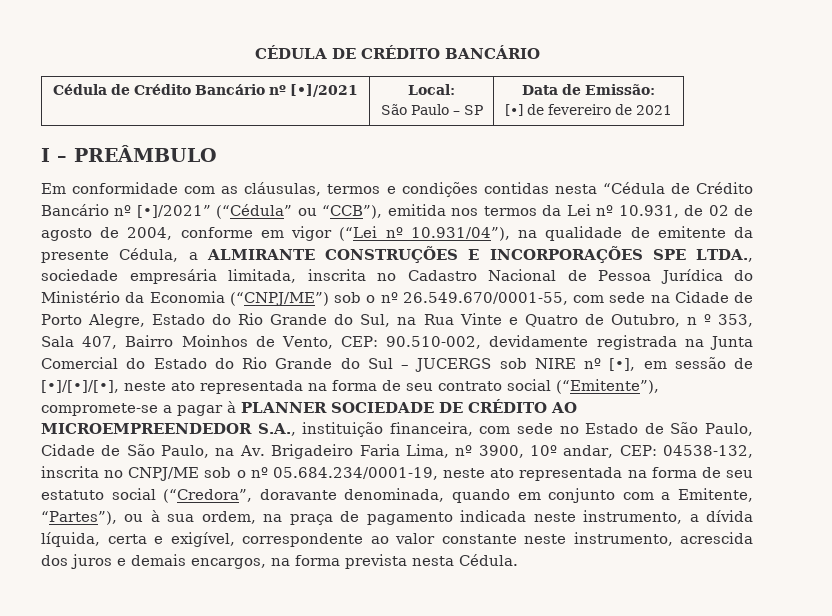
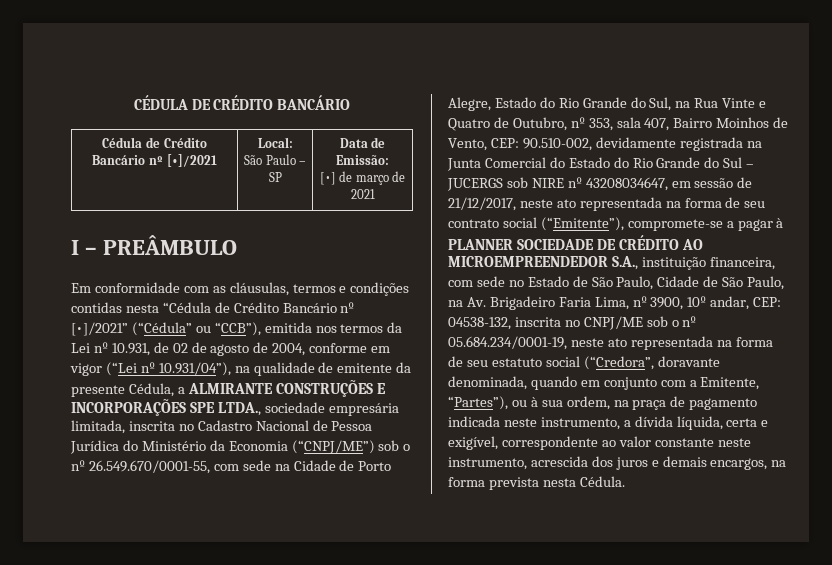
[548,104,611,115] fevereiro -> [355,175,389,185] março
[686,314,753,327] [41,336,74,347] n º 353, Sala -> [570,117,641,131] nº 353, sala
[609,358,636,371] [•], -> [585,177,668,191] 43208034647,
[41,380,119,393] [•]/[•]/[•], -> [448,197,516,211] 21/12/2017,

